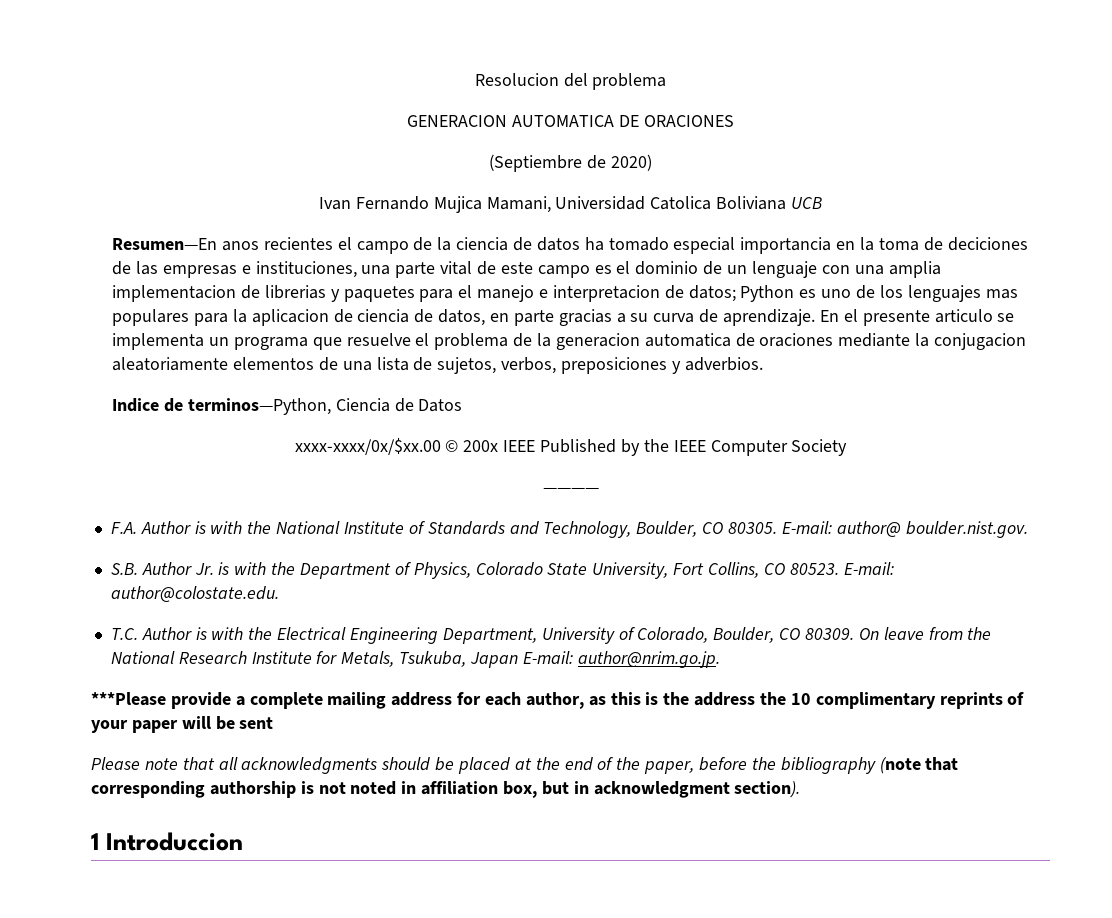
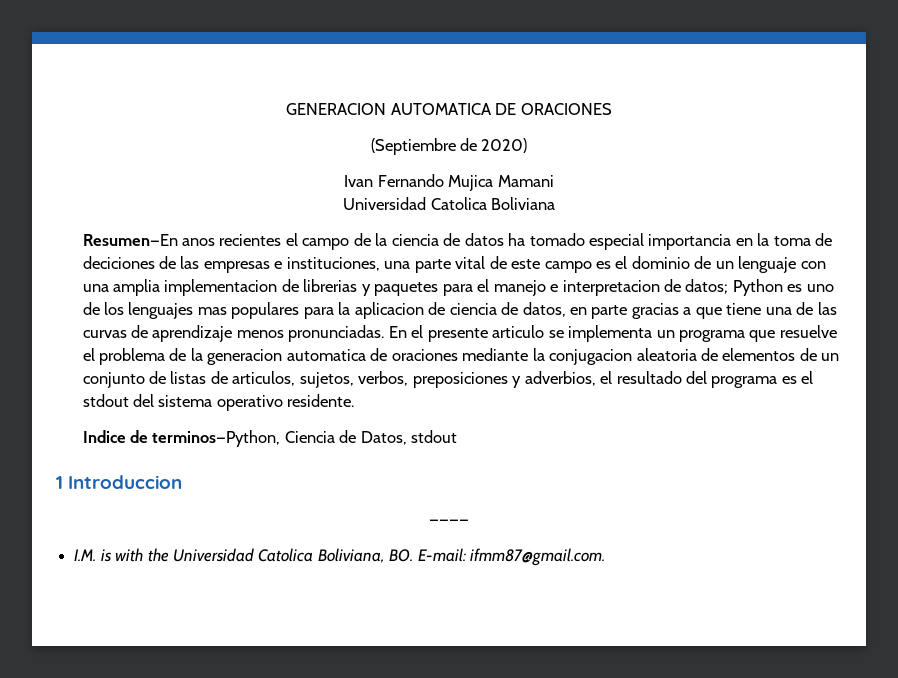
[474,73,667,90] Resolucion del problema // -> (286, 109) none
[486,196,551,213] Mamani, -> [497,175,554,187] Mamani //
[791,197,823,209] UCB -> (555, 203) none
[630,309,816,326] su curva de aprendizaje. -> [695,302,837,319] [82,325,385,342] que tiene una de las curvas de aprendizaje menos pronunciadas.
[112,357,763,374] aleatoriamente elementos de una lista de sujetos, verbos, preposiciones y adverbios. -> [636,348,840,361] [82,371,814,388] [82,394,355,411] aleatoria de elementos de un conjunto de listas de articulos, sujetos, verbos, preposiciones y adverbios, el resultado del programa es el stdout del sistema operativo residente.
[418,399,463,412] [294,438,848,456] Datos // xxxx-xxxx/0x/$xx.00 © 200x IEEE Published by the IEEE Computer Society -> [360,430,458,445] [56,475,183,489] Datos, stdout // 1 Introduccion
[110,521,1028,538] [110,562,894,579] [110,586,279,602] [110,627,992,644] [110,651,720,668] [91,692,1025,709] [91,716,274,733] [91,757,959,774] [91,781,801,798] [91,832,243,851] F.A. Author is with the National Institute of Standards and Technology, Boulder, CO 80305. E-mail: author@ boulder.nist.gov. // S.B. Author Jr. is with the Department of Physics, Colorado State University, Fort Collins, CO 80523. E-mail: author@colostate.edu. // T.C. Author is with the Electrical Engineering Department, University of Colorado, Boulder, CO 80309. On leave from the National Research Institute for Metals, Tsukuba, Japan E-mail: author@nrim.go.jp. // ***Please provide a complete mailing address for each author, as this is the address the 10 complimentary reprints of your paper will be sent // Please note that all acknowledgments should be placed at the end of the paper, before the bibliography (note that corresponding authorship is not noted in affiliation box, but in acknowledgment section). // 1 Introduccion -> [74,548,606,566] I.M. is with the Universidad Catolica Boliviana, BO. E-mail: ifmm87@gmail.com.

